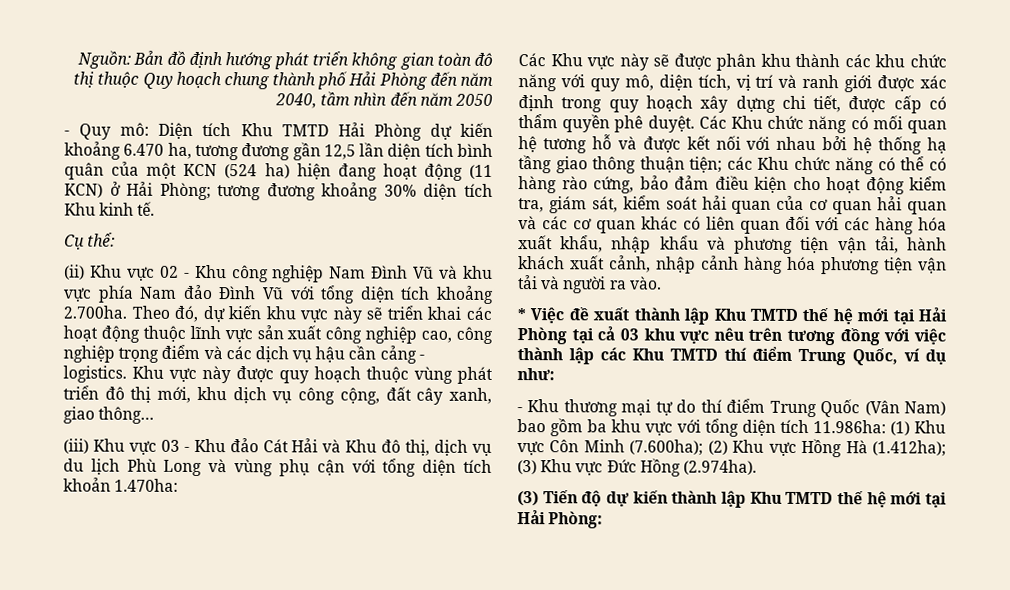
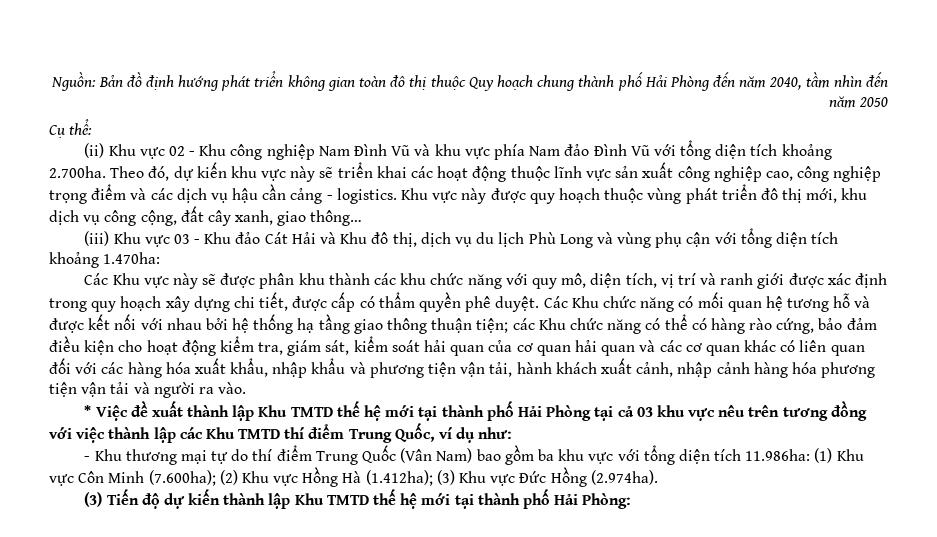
[64,122,494,141] [64,141,494,161] [64,161,494,181] [64,181,493,201] [64,201,156,216] // - Quy mô: Diện tích Khu TMTD Hải Phòng dự kiến khoảng 6.470 ha, tương đương gần 12,5 lần diện tích bình quân của một KCN (524 ha) hiện đang hoạt động (11 KCN) ở Hải Phòng; tương đương khoảng 30% diện tích Khu kinh tế. -> (888, 102) none
[63,477,111,492] khoản -> [49,252,99,268] khoảng
(915, 317) none -> [441,401,514,421] thành phố
(947, 500) none -> [477,489,550,509] thành phố

